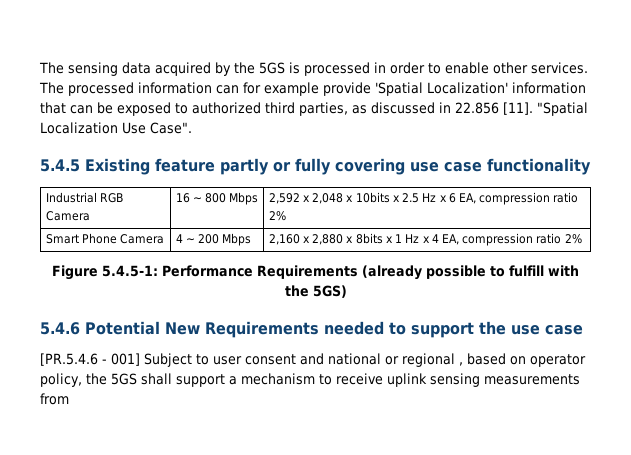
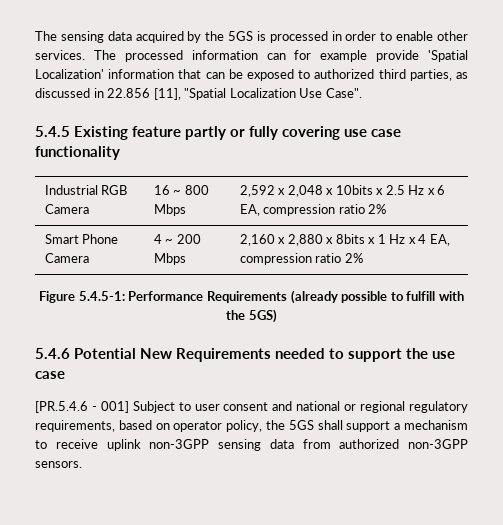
[503,102,533,115] [11]. -> [153,88,181,100] [11],
[459,362,463,366] , -> [409,401,469,413] [35,420,115,432] regulatory requirements,
[430,373,580,387] [40,393,69,405] sensing measurements from -> [149,439,468,451] [35,461,82,468] non-3GPP sensing data from authorized non-3GPP sensors.

